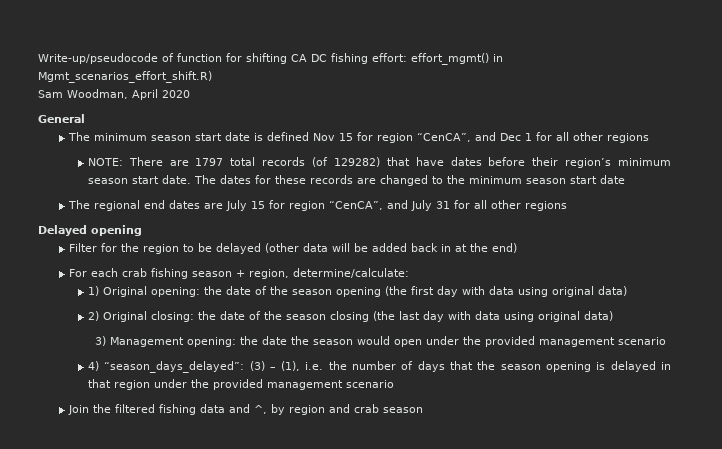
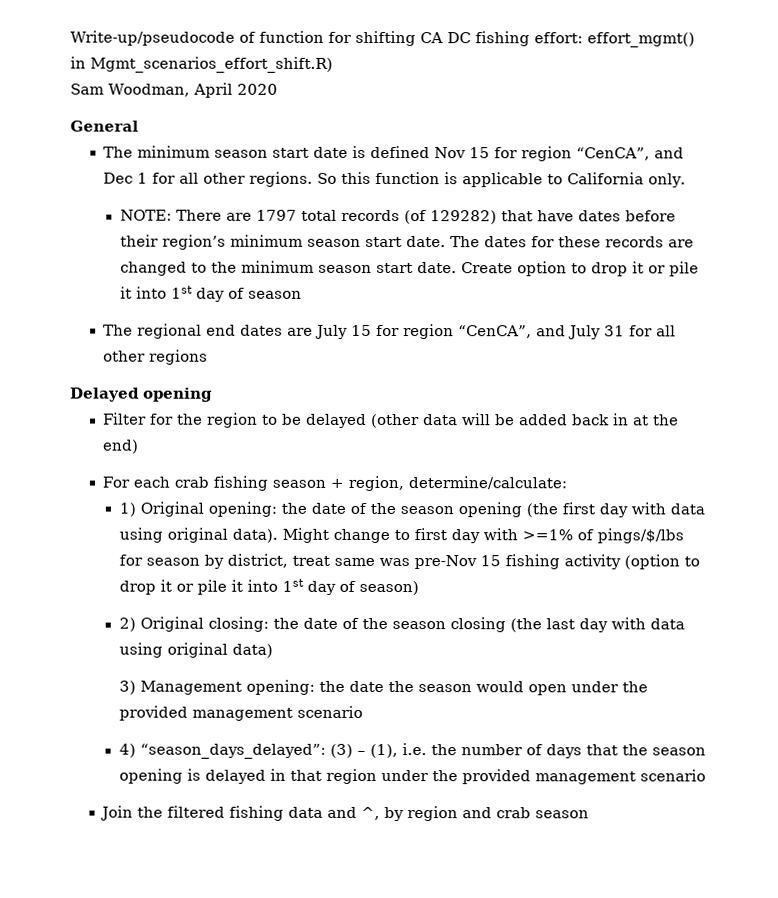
[606,133,649,143] regions -> [249,171,687,188] regions. So this function is applicable to California only.
[599,175,625,184] date -> [416,261,699,277] [119,285,302,302] date. Create option to drop it or pile it into 1st day of season
[597,286,627,296] data) -> [231,527,684,544] [118,553,700,570] [118,578,419,596] data). Might change to first day with >=1% of pings/$/lbs for season by district, treat same was pre-Nov 15 fishing activity (option to drop it or pile it into 1st day of season)

